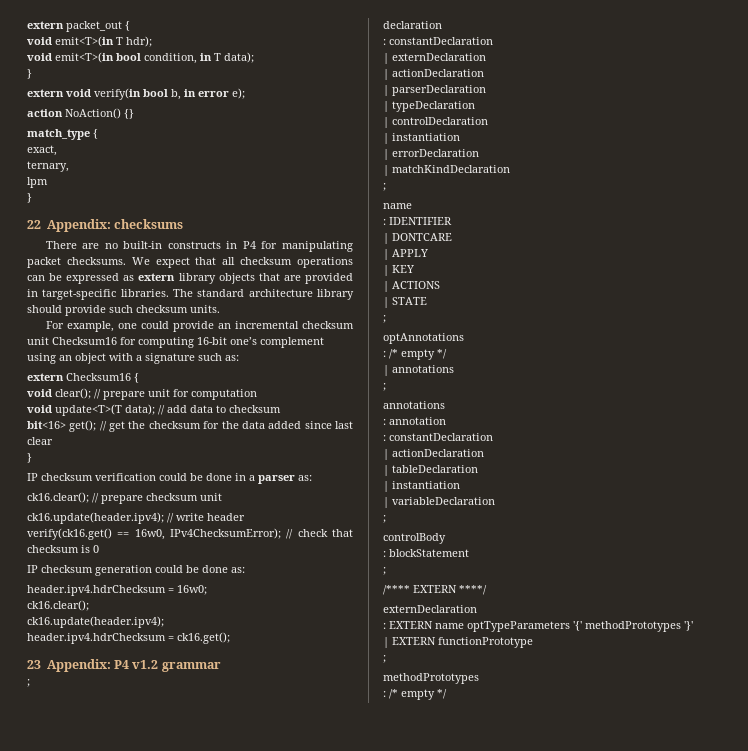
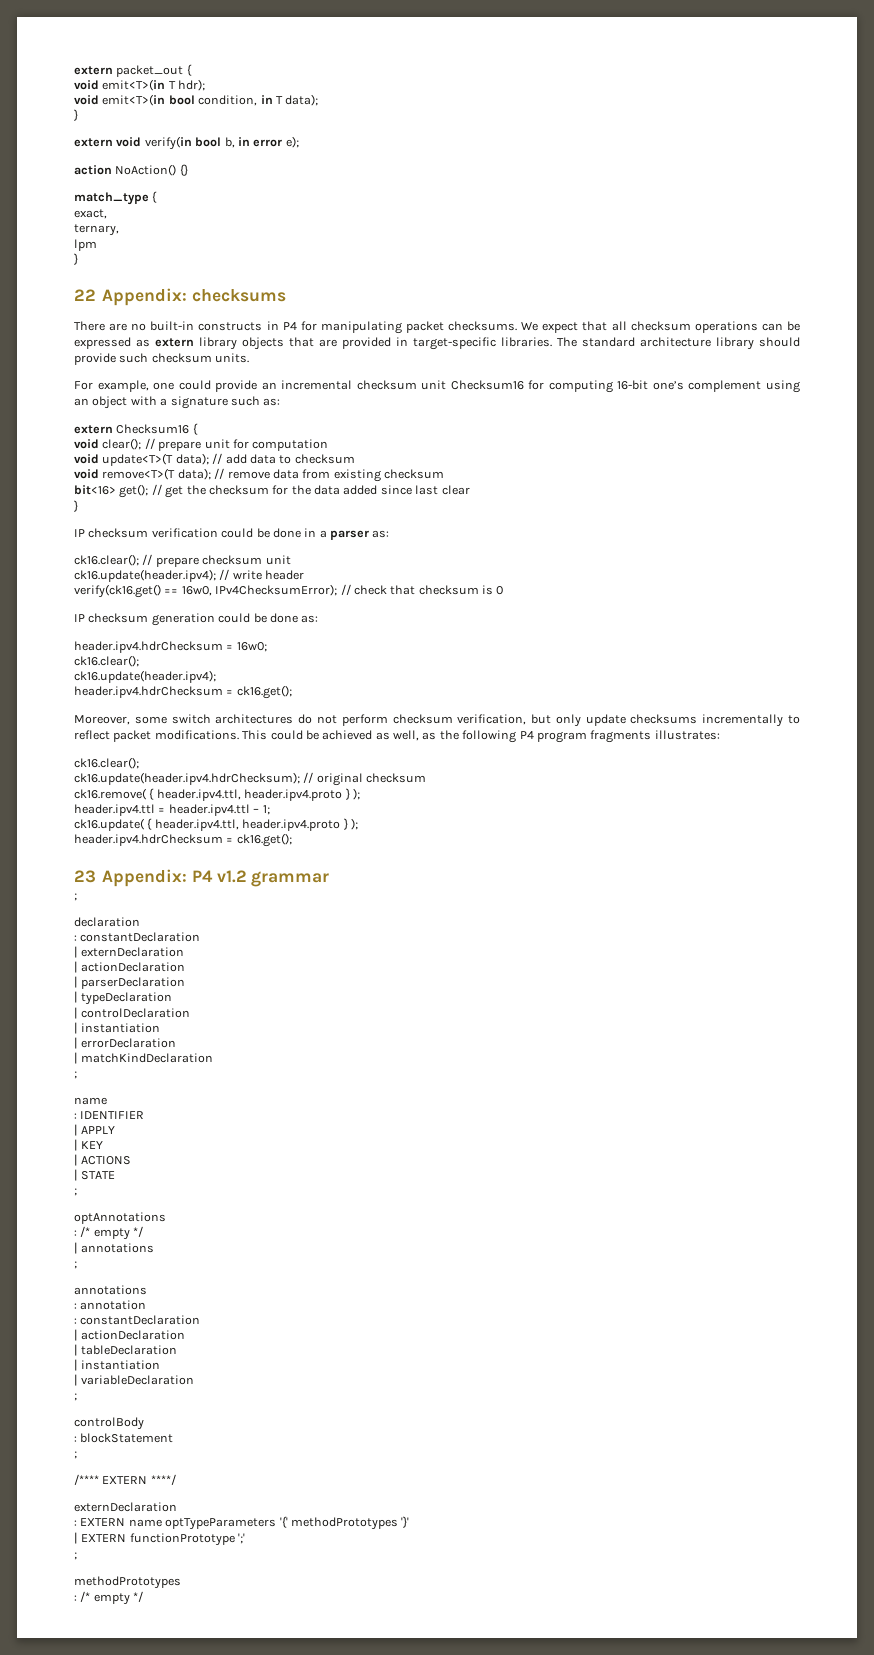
(281, 409) none -> [74,468,444,482] // void remove<T>(T data); // remove data from existing checksum
(230, 638) none -> [74,714,801,727] [74,730,720,743] [74,757,139,769] [74,772,427,786] [74,788,360,801] [74,804,270,816] [74,818,358,831] [74,833,292,847] // Moreover, some switch architectures do not perform checksum verification, but only update checksums incrementally to reflect packet modifications. This could be achieved as well, as the following P4 program fragments illustrates: // ck16.clear(); // ck16.update(header.ipv4.hdrChecksum); // original checksum // ck16.remove( { header.ipv4.ttl, header.ipv4.proto } ); // header.ipv4.ttl = header.ipv4.ttl – 1; // ck16.update( { header.ipv4.ttl, header.ipv4.proto } ); // header.ipv4.hdrChecksum = ck16.get();
[383,233,452,244] // | DONTCARE -> (145, 1115) none
(533, 642) none -> [238,1533,246,1544] ';'

